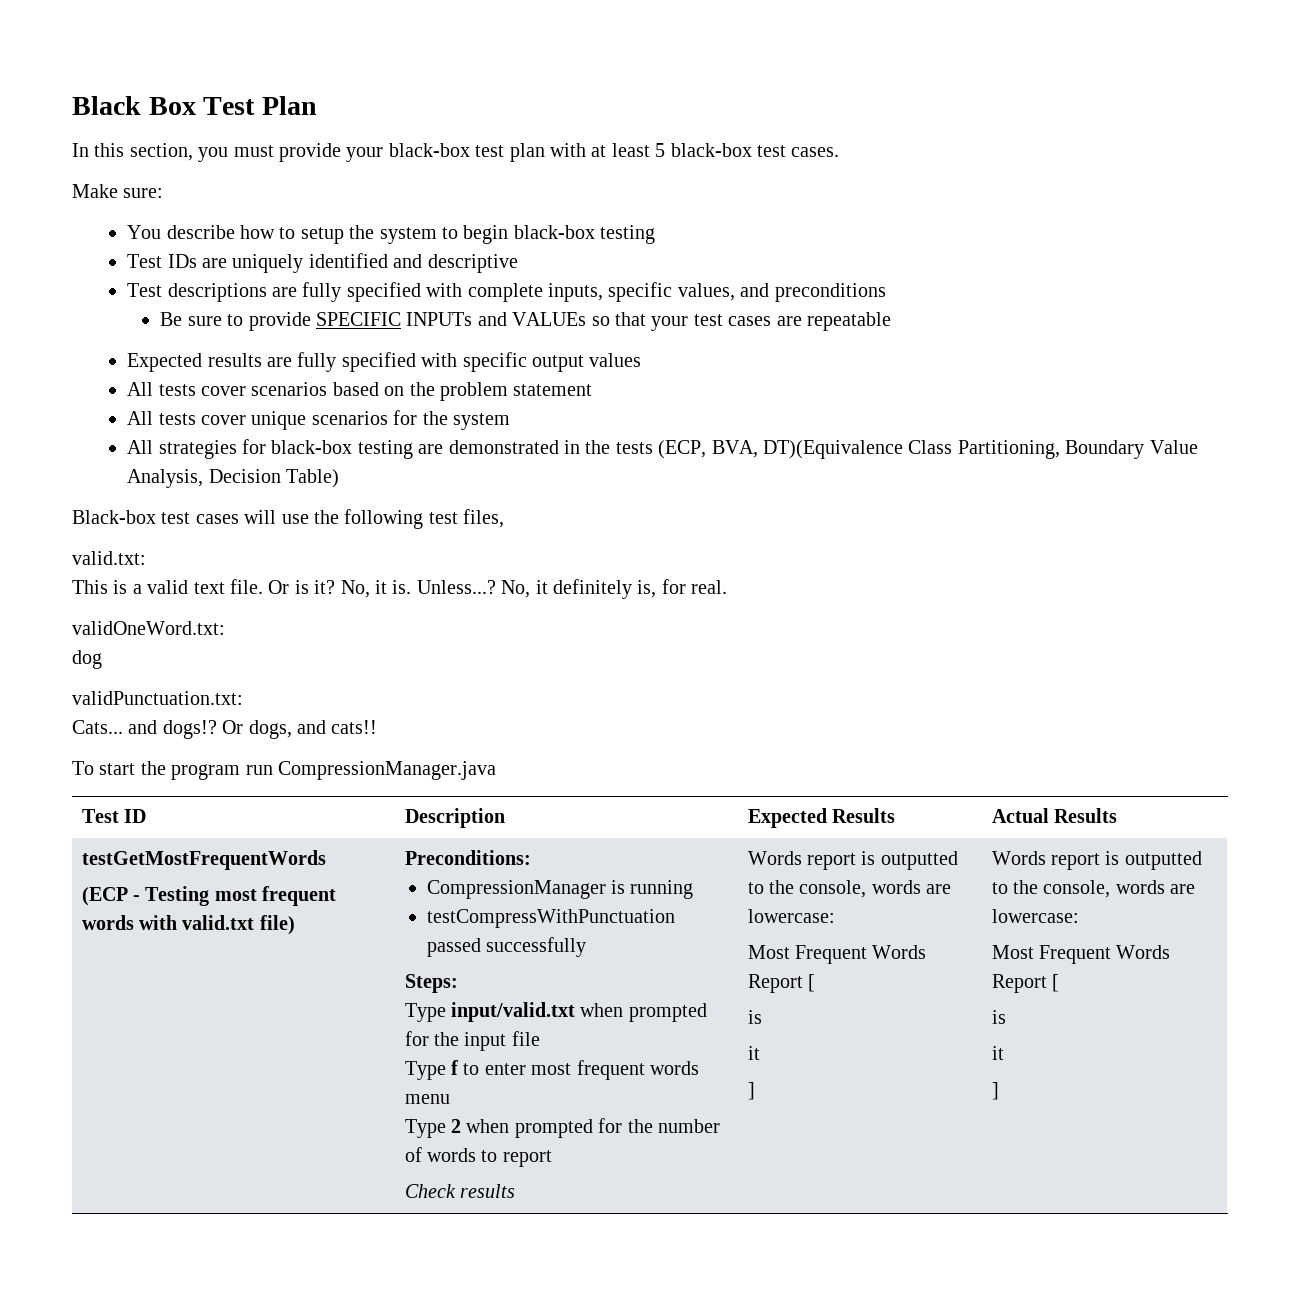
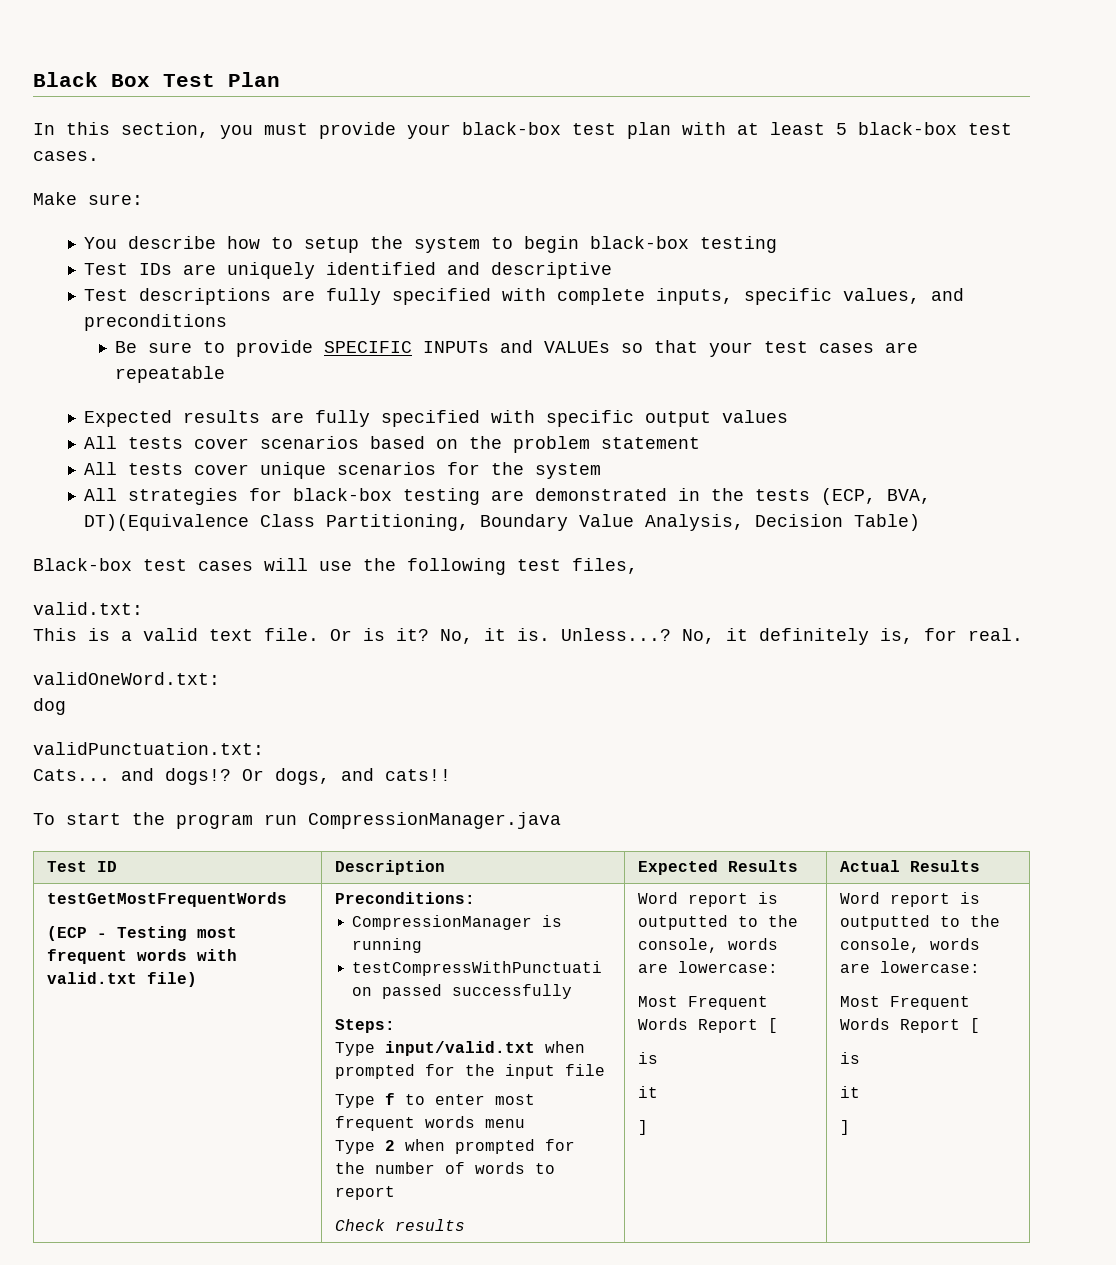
[747,851,802,865] Words -> [637,892,678,904] Word
[991,851,1046,865] Words -> [839,892,880,904] Word

